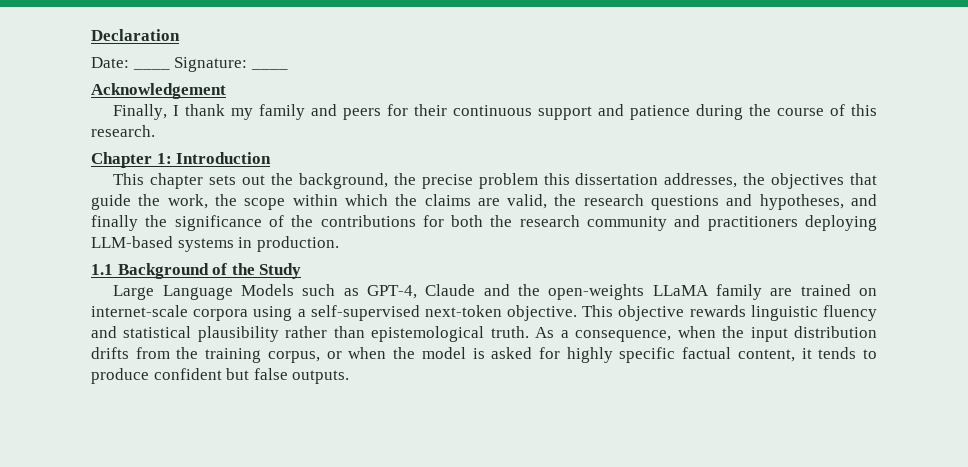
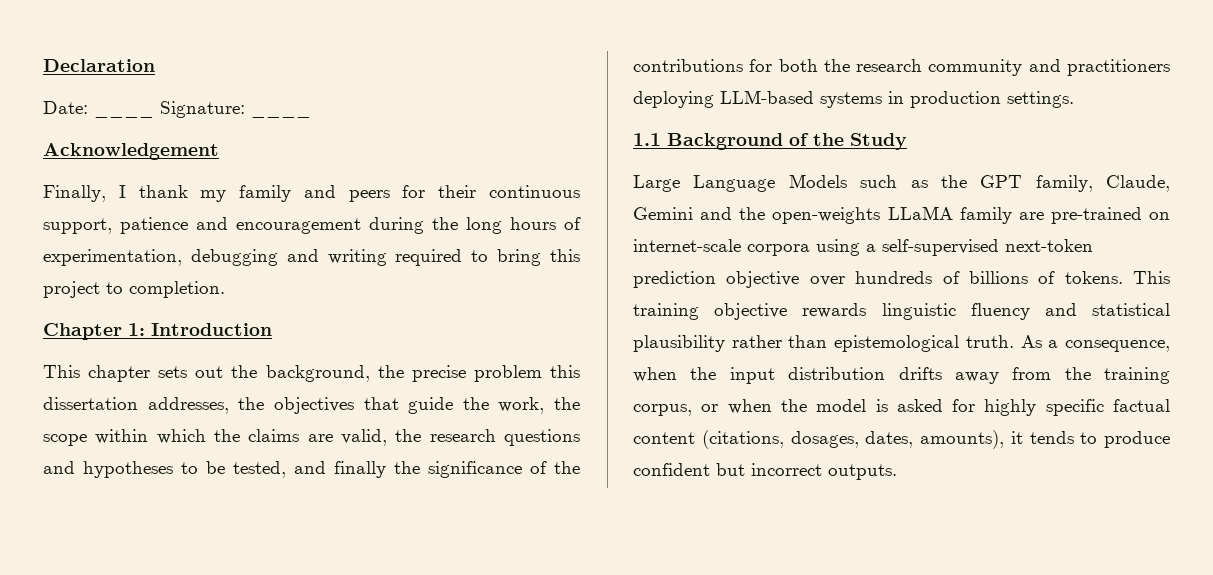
[538,104,878,120] [91,125,155,137] support and patience during the course of this research. -> [43,217,581,234] [43,249,580,266] [43,281,225,298] support, patience and encouragement during the long hours of experimentation, debugging and writing required to bring this project to completion.
[759,194,844,210] hypotheses, -> [83,461,286,478] hypotheses to be tested,
[256,236,339,252] production. -> [910,91,1074,108] production settings.
[367,284,476,299] GPT-4, Claude -> [940,175,1170,192] [633,207,693,220] the GPT family, Claude, Gemini
[800,284,851,296] trained -> [1050,207,1142,224] pre-trained
[507,305,614,321] objective. This -> [633,271,1170,288] [633,303,699,320] prediction objective over hundreds of billions of tokens. This training
(129, 353) none -> [954,372,999,384] away
[737,349,795,362] content, -> [633,430,1004,449] content (citations, dosages, dates, amounts),
[253,368,288,380] false -> [751,463,822,476] incorrect

